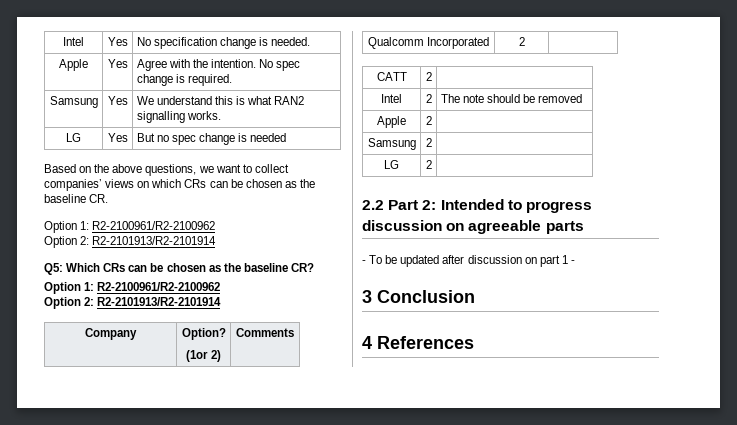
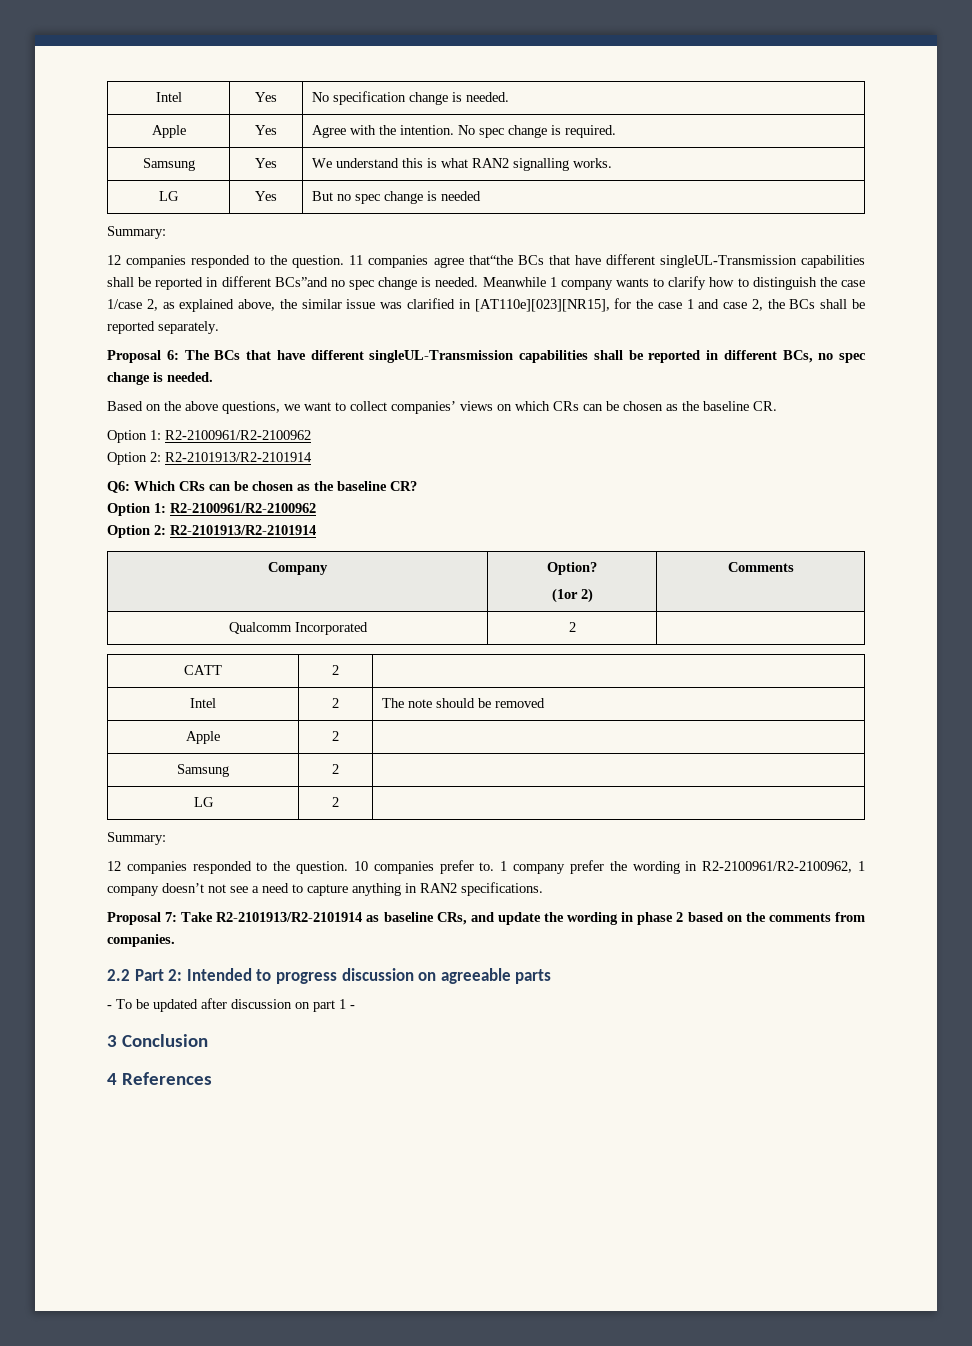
(287, 137) none -> [107,226,166,239] [107,254,865,268] [107,276,865,290] [107,298,865,312] [107,321,219,334] [107,350,866,363] [107,372,213,385] // Summary: // 12 companies responded to the question. 11 companies agree that“the BCs that have different singleUL-Transmission capabilities shall be reported in different BCs”and no spec change is needed. Meanwhile 1 company wants to clarify how to distinguish the case 1/case 2, as explained above, the similar issue was clarified in [AT110e][023][NR15], for the case 1 and case 2, the BCs shall be reported separately. // Proposal 6: The BCs that have different singleUL-Transmission capabilities shall be reported in different BCs, no spec change is needed.
[44,263,63,275] Q5: -> [107,481,130,493] Q6:
(432, 164) none -> [107,832,166,845] [107,860,865,874] [107,882,543,896] [107,912,865,925] [107,934,175,947] // Summary: // 12 companies responded to the question. 10 companies prefer to. 1 company prefer the wording in R2-2100961/R2-2100962, 1 company doesn’t not see a need to capture anything in RAN2 specifications. // Proposal 7: Take R2-2101913/R2-2101914 as baseline CRs, and update the wording in phase 2 based on the comments from companies.

